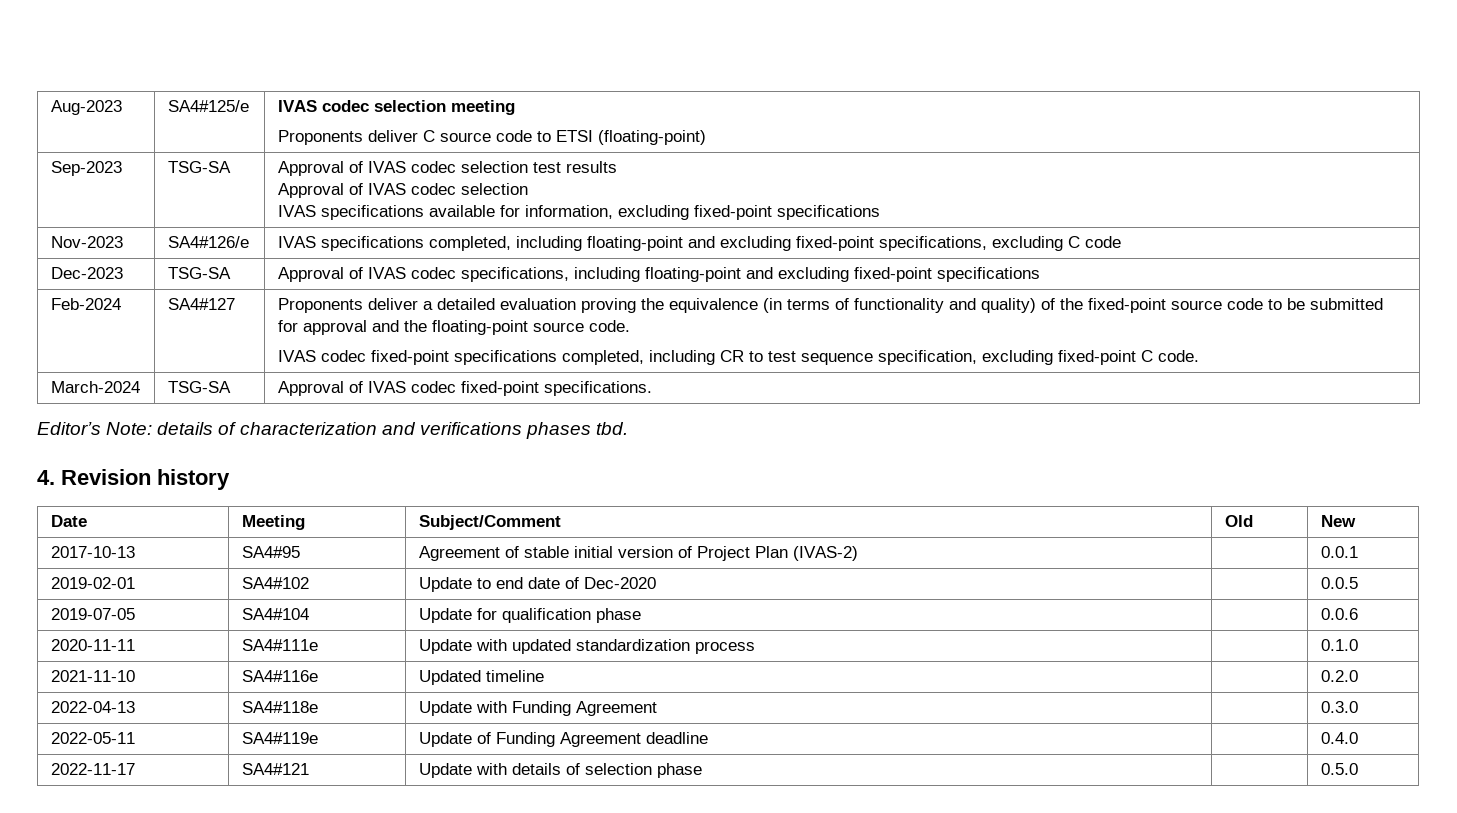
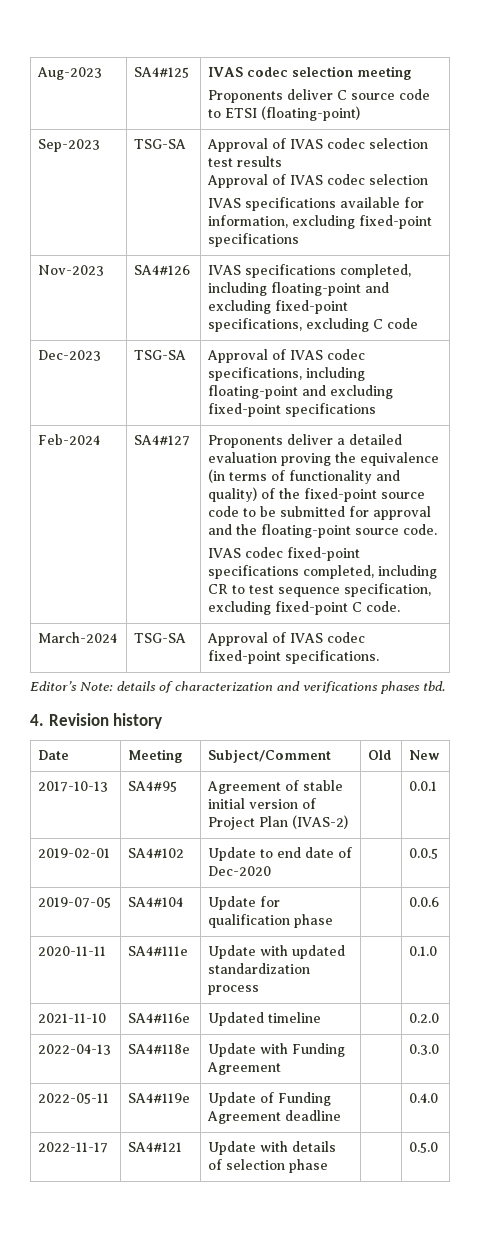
[167,100,249,112] SA4#125/e -> [134,67,190,78] SA4#125
[167,236,249,248] SA4#126/e -> [134,265,191,275] SA4#126

